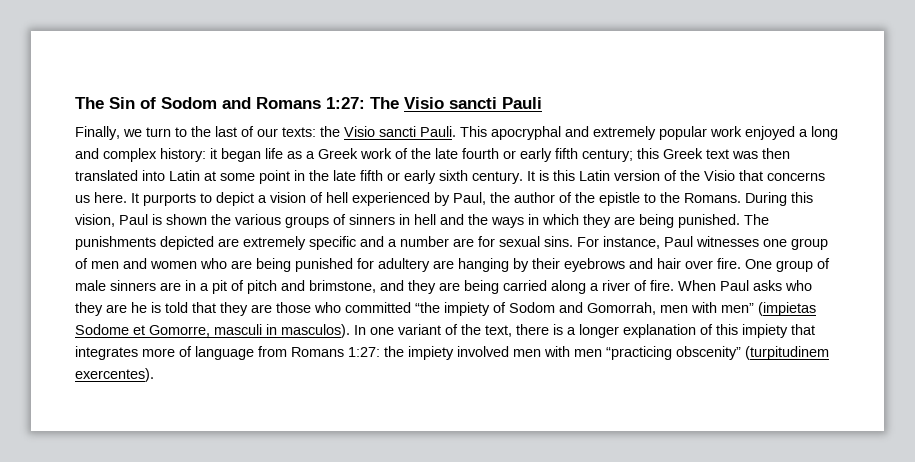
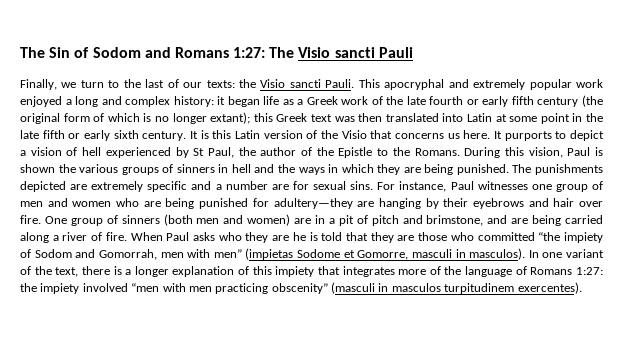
[582,149,633,162] century; -> [537,95,603,107] [20,112,251,124] century (the original form of which is no longer extant);
(450, 199) none -> [193,148,205,156] St
[599,192,640,206] epistle -> [338,147,373,158] Epistle
[378,258,430,272] adultery -> [273,198,353,209] adultery—they
[75,280,156,291] male sinners -> [121,214,291,226] sinners (both men and women)
[408,280,436,294] they -> (508, 219) none
[195,346,287,360] language from -> [444,266,527,277] the language of
[513,349,541,357] men -> [131,283,160,292] “men
[606,346,829,360] “practicing obscenity” (turpitudinem -> [215,282,515,294] practicing obscenity” (masculi in masculos turpitudinem

